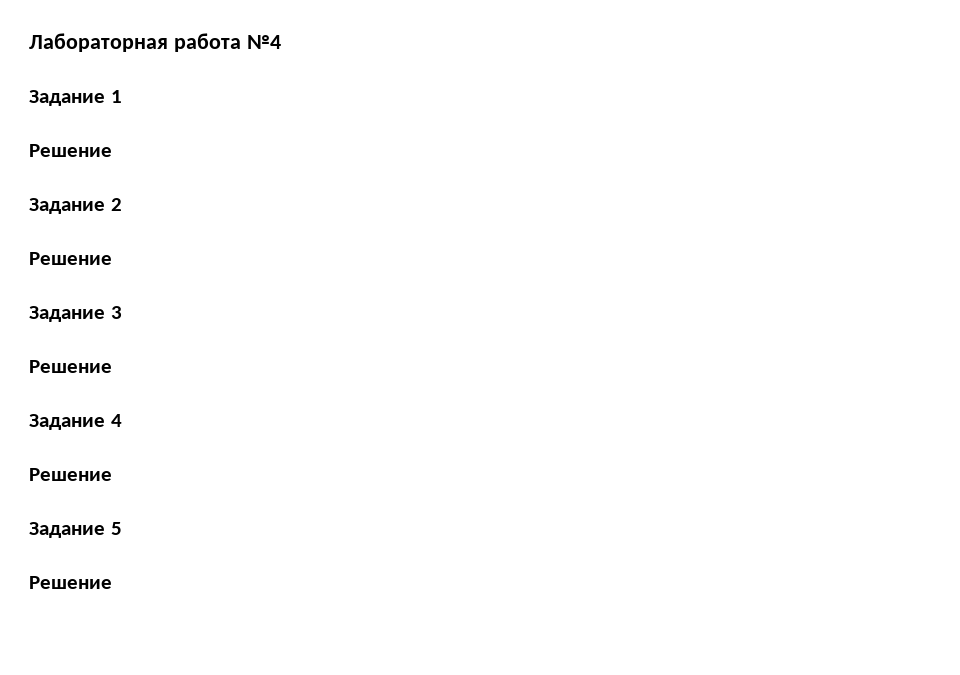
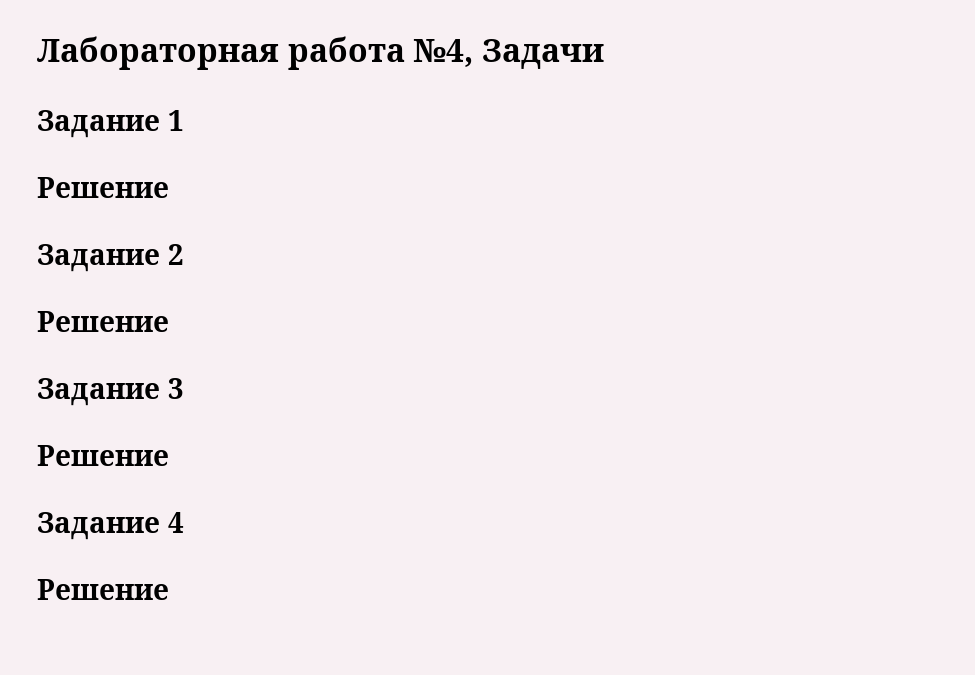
[246,35,281,49] №4 -> [413,39,604,69] №4, Задачи
[29,522,122,538] [29,576,112,589] // Задание 5 // Решение -> (169, 589) none

